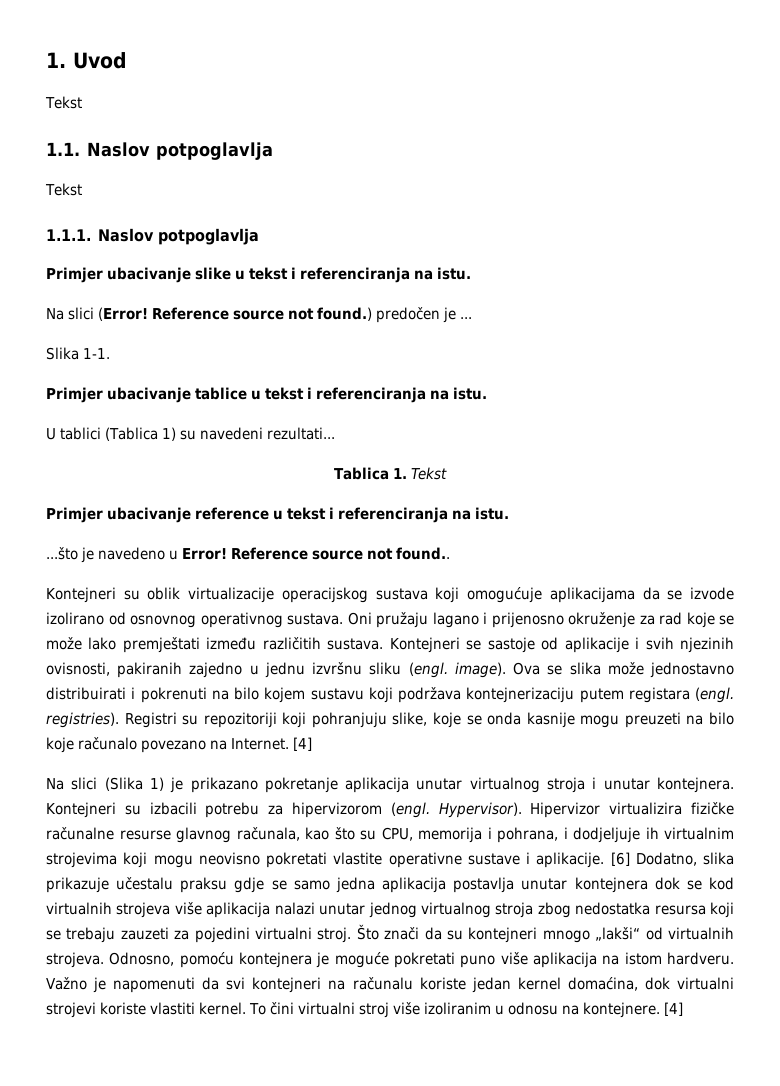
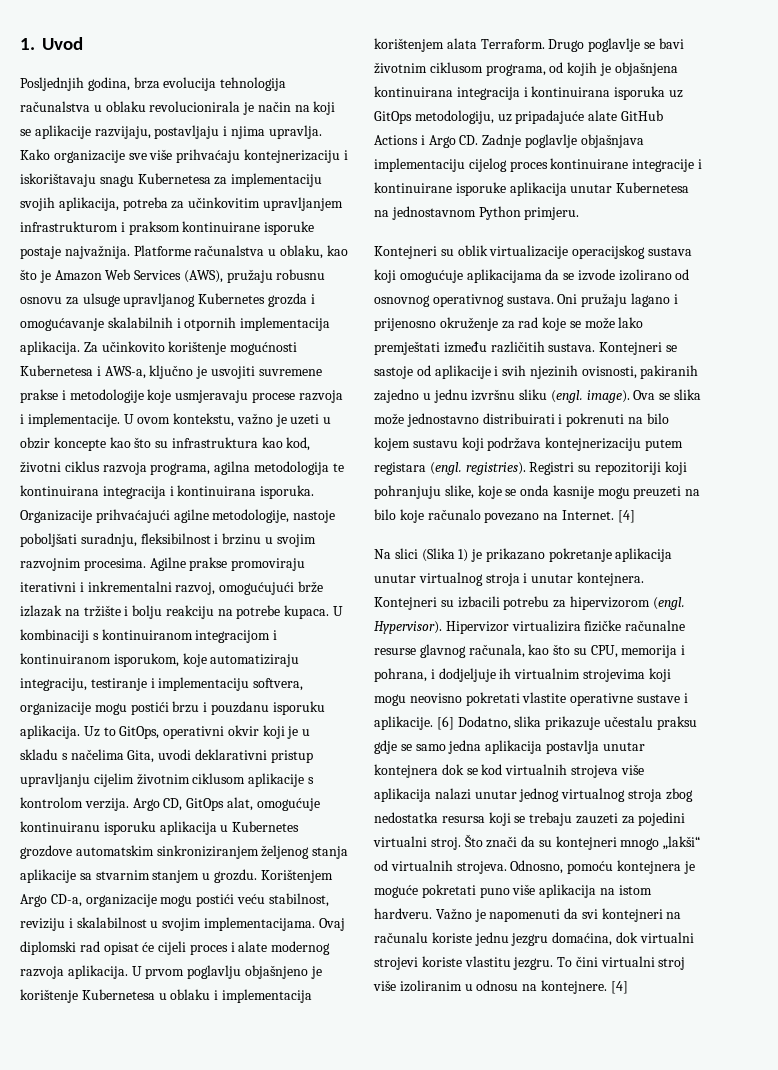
[45,96,82,109] [46,142,274,160] [45,183,82,196] [46,228,260,245] [46,267,471,283] [46,307,472,323] [46,347,110,360] [46,387,487,403] [46,427,335,441] [333,467,448,480] [46,507,509,523] [46,547,450,563] Tekst // 1.1. Naslov potpoglavlja // Tekst // 1.1.1. Naslov potpoglavlja // Primjer ubacivanje slike u tekst i referenciranja na istu. // Na slici (Error! Reference source not found.) predočen je ... // Slika 1-1. // Primjer ubacivanje tablice u tekst i referenciranja na istu. // U tablici (Tablica 1) su navedeni rezultati... // Tablica 1. Tekst // Primjer ubacivanje reference u tekst i referenciranja na istu. // ...što je navedeno u Error! Reference source not found.. -> [20,77,287,91] [20,101,336,115] [20,125,322,139] [20,149,348,163] [20,173,323,187] [20,197,343,211] [20,221,315,235] [20,245,348,259] [20,269,326,283] [20,293,315,307] [20,317,331,331] [20,341,298,355] [20,365,322,379] [20,389,343,403] [20,413,332,427] [20,437,311,451] [20,461,344,475] [20,485,315,499] [20,509,336,523] [20,533,316,547] [20,557,306,571] [20,581,323,595] [20,605,344,619] [20,629,278,643] [20,653,300,667] [20,677,304,691] [20,701,325,715] [20,725,311,739] [20,749,313,763] [20,773,314,787] [20,797,320,811] [20,821,300,835] [20,845,349,859] [20,869,333,883] [20,893,329,907] [20,917,345,931] [20,941,331,955] [20,965,322,979] [20,989,312,1003] [374,38,684,52] [374,62,678,76] [374,86,683,100] [374,110,663,124] [374,134,644,148] [374,158,702,172] [374,182,690,196] [374,206,580,220] Posljednjih godina, brza evolucija tehnologija računalstva u oblaku revolucionirala je način na koji se aplikacije razvijaju, postavljaju i njima upravlja. Kako organizacije sve više prihvaćaju kontejnerizaciju i iskorištavaju snagu Kubernetesa za implementaciju svojih aplikacija, potreba za učinkovitim upravljanjem infrastrukturom i praksom kontinuirane isporuke postaje najvažnija. Platforme računalstva u oblaku, kao što je Amazon Web Services (AWS), pružaju robusnu osnovu za ulsuge upravljanog Kubernetes grozda i omogućavanje skalabilnih i otpornih implementacija aplikacija. Za učinkovito korištenje mogućnosti Kubernetesa i AWS-a, ključno je usvojiti suvremene prakse i metodologije koje usmjeravaju procese razvoja i implementacije. U ovom kontekstu, važno je uzeti u obzir koncepte kao što su infrastruktura kao kod, životni ciklus razvoja programa, agilna metodologija te kontinuirana integracija i kontinuirana isporuka. Organizacije prihvaćajući agilne metodologije, nastoje poboljšati suradnju, fleksibilnost i brzinu u svojim razvojnim procesima. Agilne prakse promoviraju iterativni i inkrementalni razvoj, omogućujući brže izlazak na tržište i bolju reakciju na potrebe kupaca. U kombinaciji s kontinuiranom integracijom i kontinuiranom isporukom, koje automatiziraju integraciju, testiranje i implementaciju softvera, organizacije mogu postići brzu i pouzdanu isporuku aplikacija. Uz to GitOps, operativni okvir koji je u skladu s načelima Gita, uvodi deklarativni pristup upravljanju cijelim životnim ciklusom aplikacije s kontrolom verzija. Argo CD, GitOps alat, omogućuje kontinuiranu isporuku aplikacija u Kubernetes grozdove automatskim sinkroniziranjem željenog stanja aplikacije sa stvarnim stanjem u grozdu. Korištenjem Argo CD-a, organizacije mogu postići veću stabilnost, reviziju i skalabilnost u svojim implementacijama. Ovaj diplomski rad opisat će cijeli proces i alate modernog razvoja aplikacija. U prvom poglavlju objašnjeno je korištenje Kubernetesa u oblaku i implementacija korištenjem alata Terraform. Drugo poglavlje se bavi životnim ciklusom programa, od kojih je objašnjena kontinuirana integracija i kontinuirana isporuka uz GitOps metodologiju, uz pripadajuće alate GitHub Actions i Argo CD. Zadnje poglavlje objašnjava implementaciju cijelog proces kontinuirane integracije i kontinuirane isporuke aplikacija unutar Kubernetesa na jednostavnom Python primjeru.
[471,977,561,993] jedan kernel -> [474,932,549,946] jednu jezgru
[150,1002,246,1015] vlastiti kernel. -> [464,956,554,970] vlastitu jezgru.

